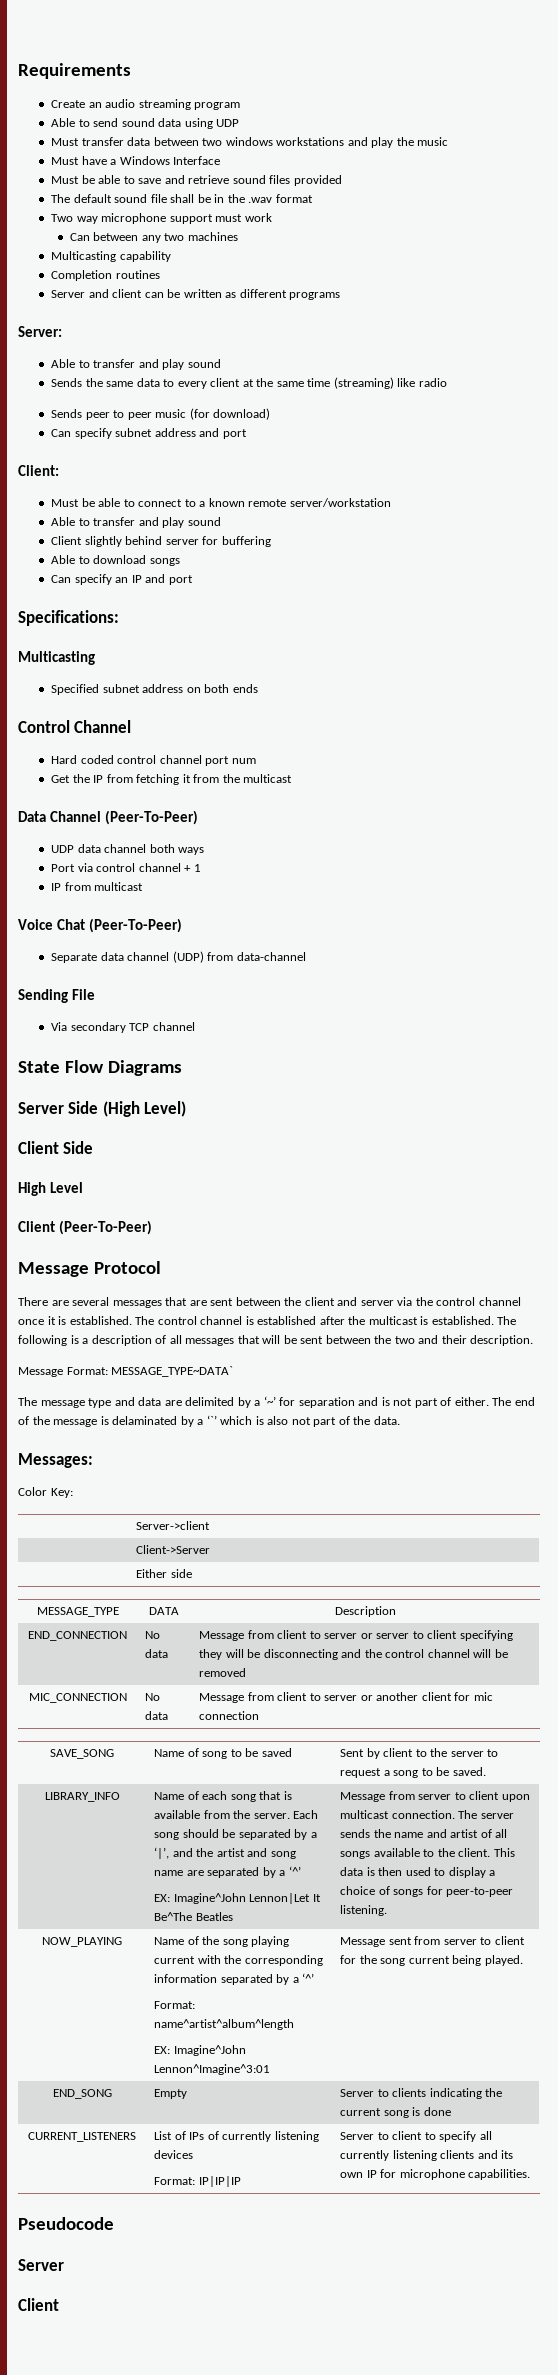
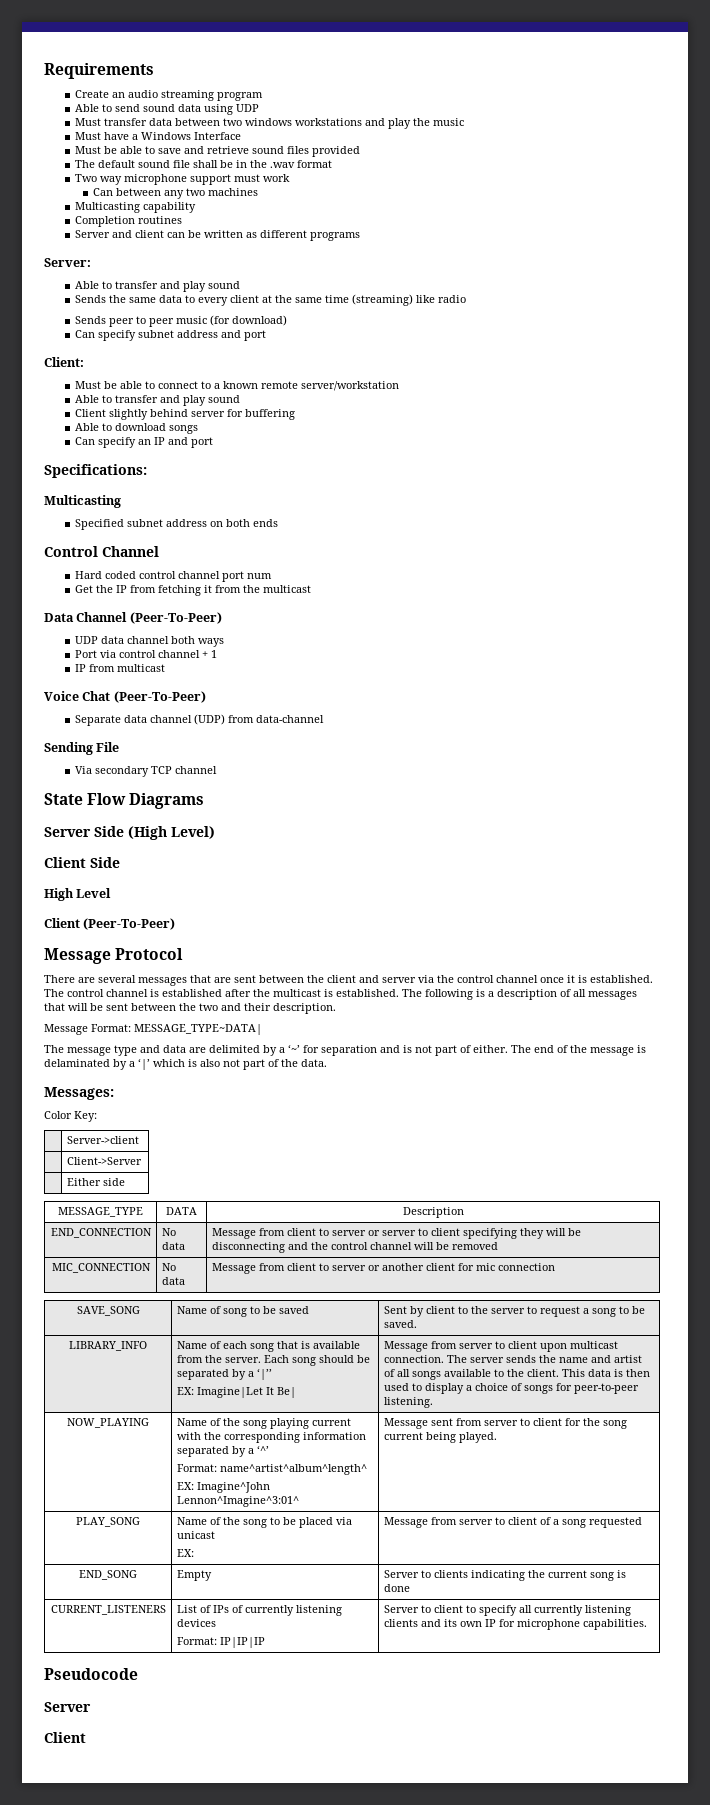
[111,1366,234,1377] MESSAGE_TYPE~DATA` -> [134,1024,262,1035] MESSAGE_TYPE~DATA|
[206,1415,217,1425] ‘`’ -> [138,1058,150,1070] ‘|’
[154,1847,296,1859] [154,1866,301,1878] [154,1893,321,1904] [154,1912,233,1921] ‘|’, and the artist and song name are separated by a ‘^’ // EX: Imagine^John Lennon|Let It Be^The Beatles -> [256,1368,272,1380] [176,1387,296,1398] ‘|’’ // EX: Imagine|Let It Be|
[154,2019,295,2030] [154,2045,246,2056] [154,2064,271,2075] name^artist^album^length // EX: Imagine^John Lennon^Imagine^3:01 -> [219,1464,367,1475] [176,1482,270,1493] [176,1496,299,1507] name^artist^album^length^ // EX: Imagine^John Lennon^Imagine^3:01^
(523, 1960) none -> [76,1517,140,1527] [176,1517,352,1528] [176,1531,215,1539] [176,1549,194,1557] [383,1517,642,1528] // PLAY_SONG | Name of the song to be placed via unicast // EX: | Message from server to client of a song requested

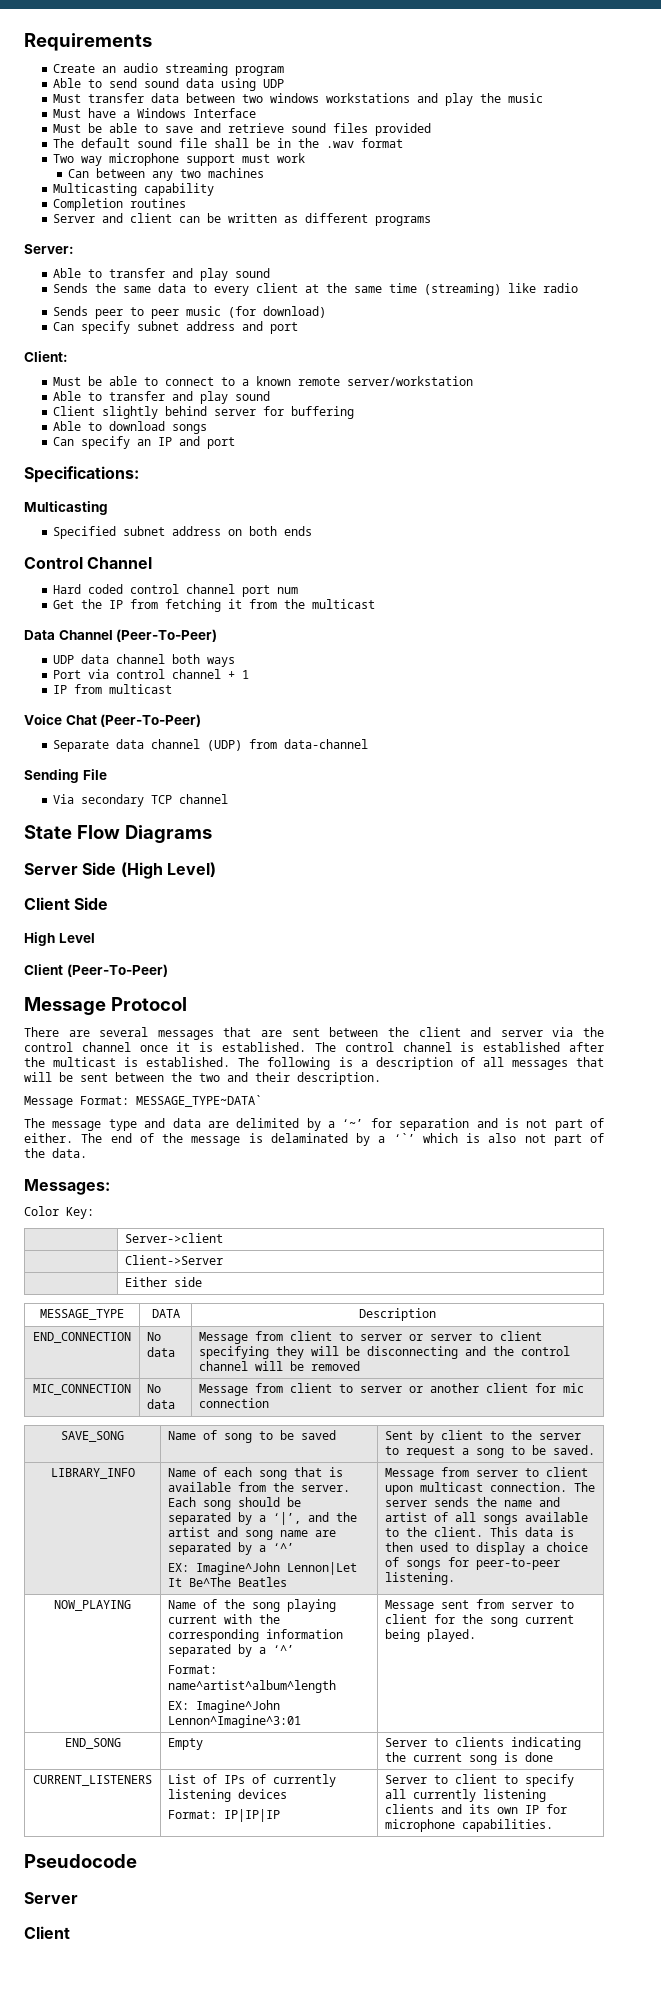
[134,1024,262,1035] MESSAGE_TYPE~DATA| -> [136,1095,262,1107] MESSAGE_TYPE~DATA`
[138,1058,150,1070] ‘|’ -> [393,1133,415,1143] ‘`’
[256,1368,272,1380] [176,1387,296,1398] ‘|’’ // EX: Imagine|Let It Be| -> [273,1512,358,1525] [168,1527,337,1540] [168,1542,295,1555] [168,1562,358,1575] [168,1577,288,1587] ‘|’, and the artist and song name are separated by a ‘^’ // EX: Imagine^John Lennon|Let It Be^The Beatles
[219,1464,367,1475] [176,1482,270,1493] [176,1496,299,1507] name^artist^album^length^ // EX: Imagine^John Lennon^Imagine^3:01^ -> [168,1680,337,1693] [168,1700,281,1713] [168,1715,302,1728] name^artist^album^length // EX: Imagine^John Lennon^Imagine^3:01
[76,1517,140,1527] [176,1517,352,1528] [176,1531,215,1539] [176,1549,194,1557] [383,1517,642,1528] // PLAY_SONG | Name of the song to be placed via unicast // EX: | Message from server to client of a song requested -> (477, 1635) none

